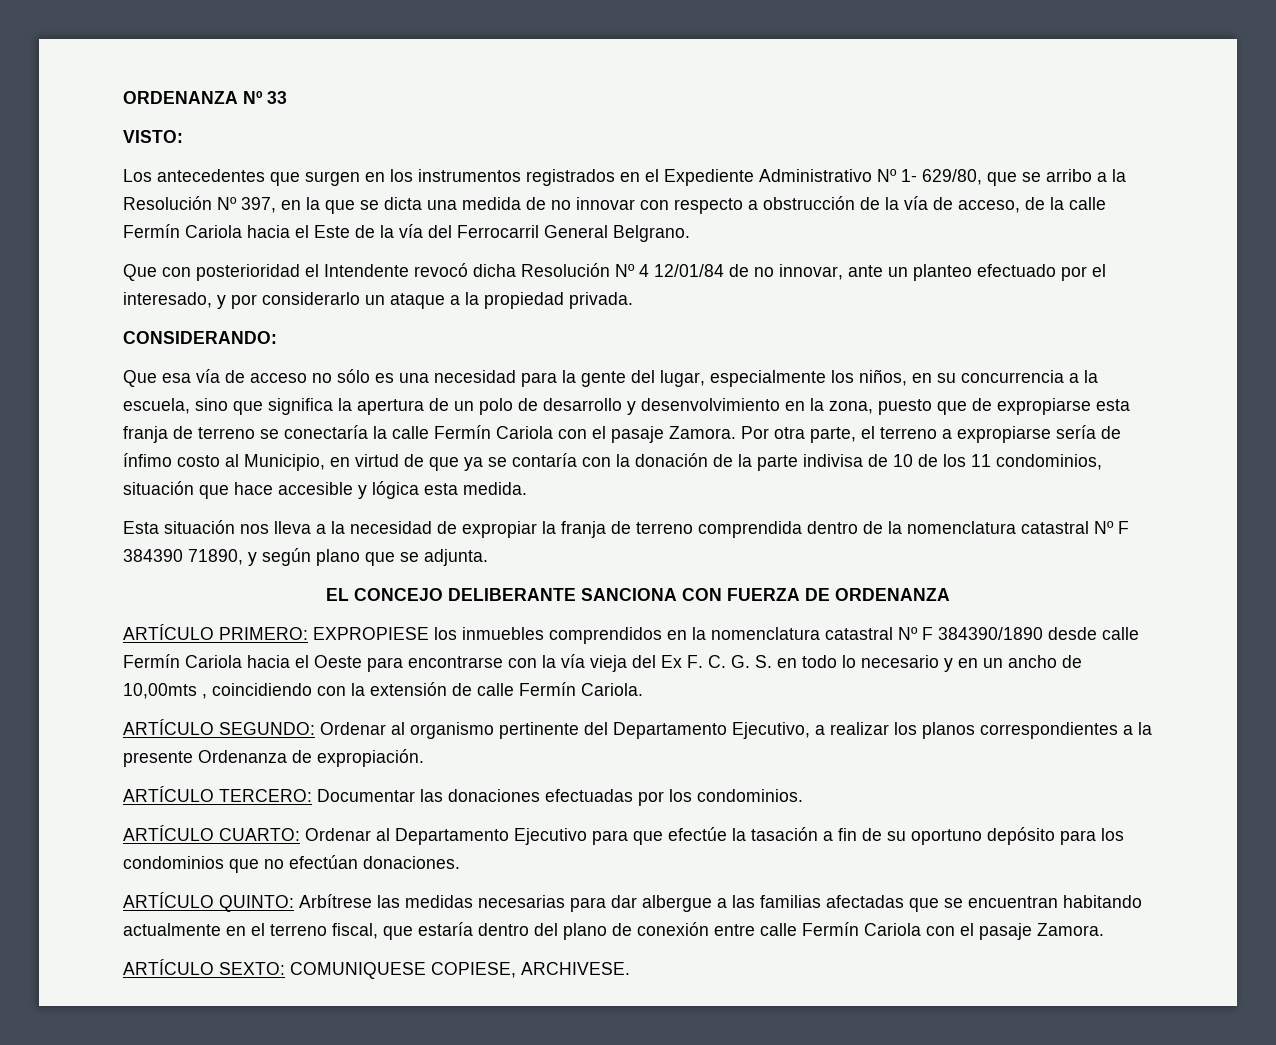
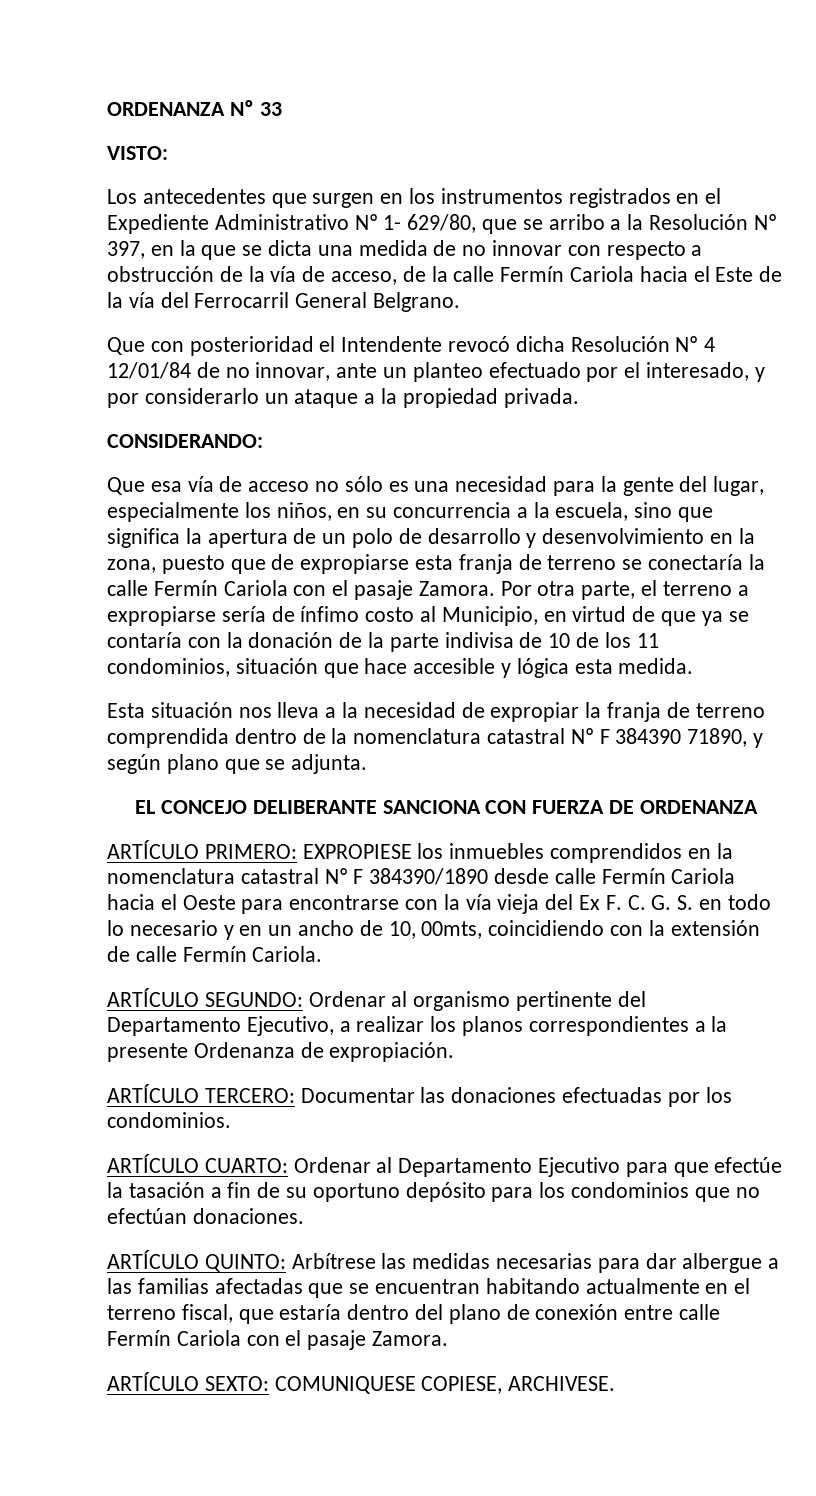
[123,683,207,699] 10,00mts , -> [388,921,483,939] 10, 00mts,

